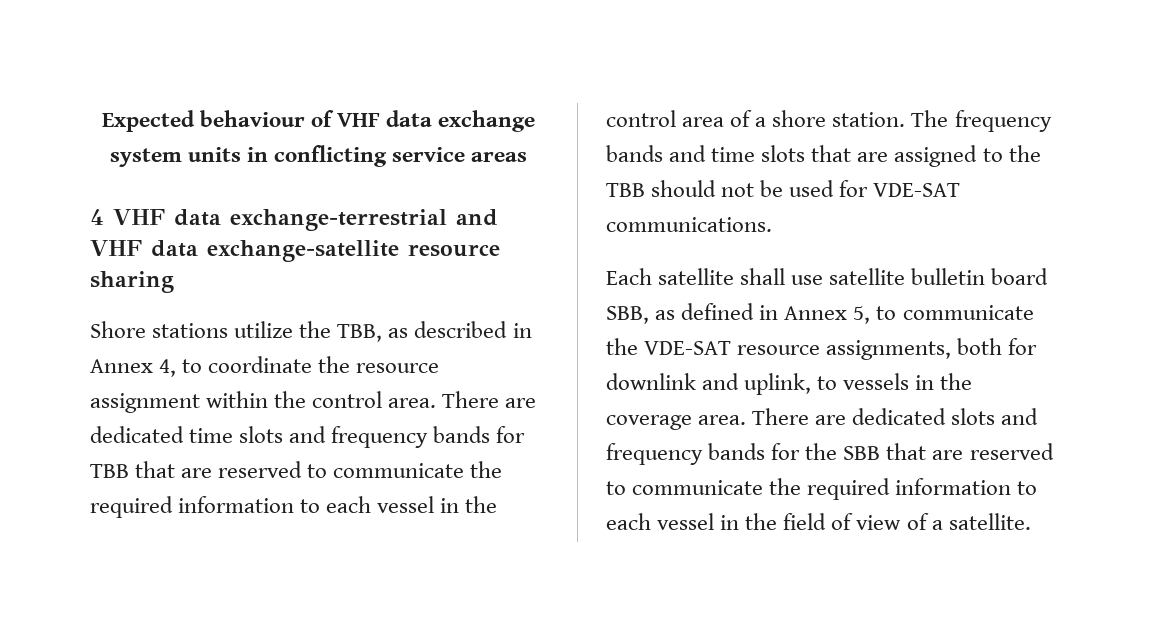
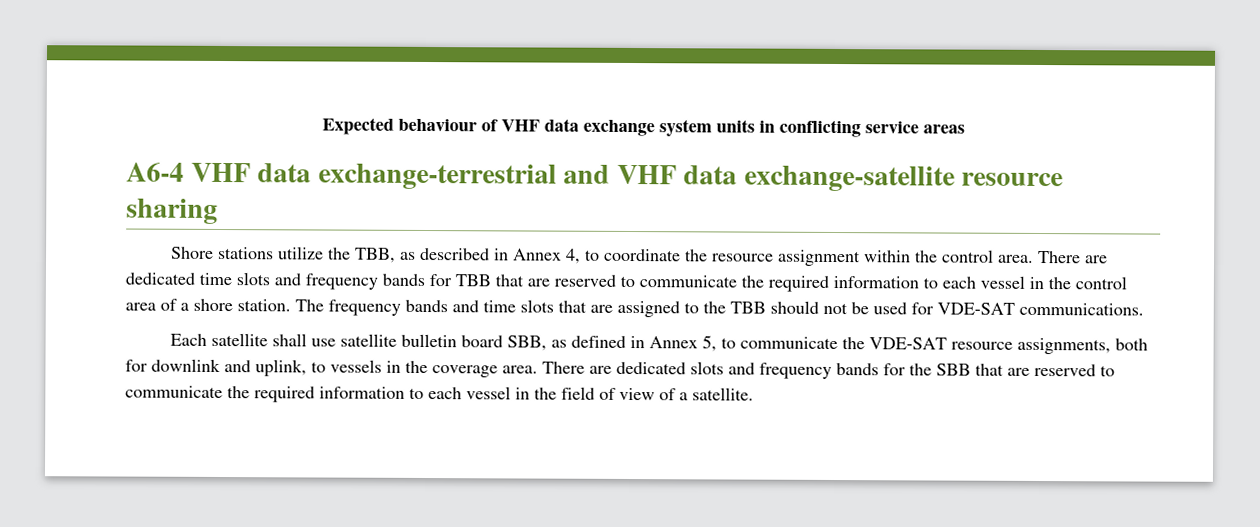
[90,209,104,225] 4 -> [126,162,184,182] A6-4

